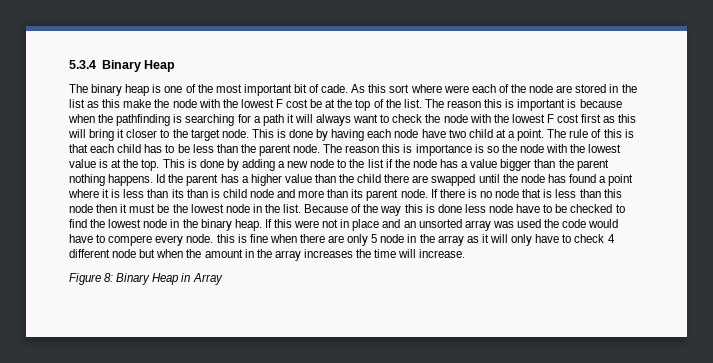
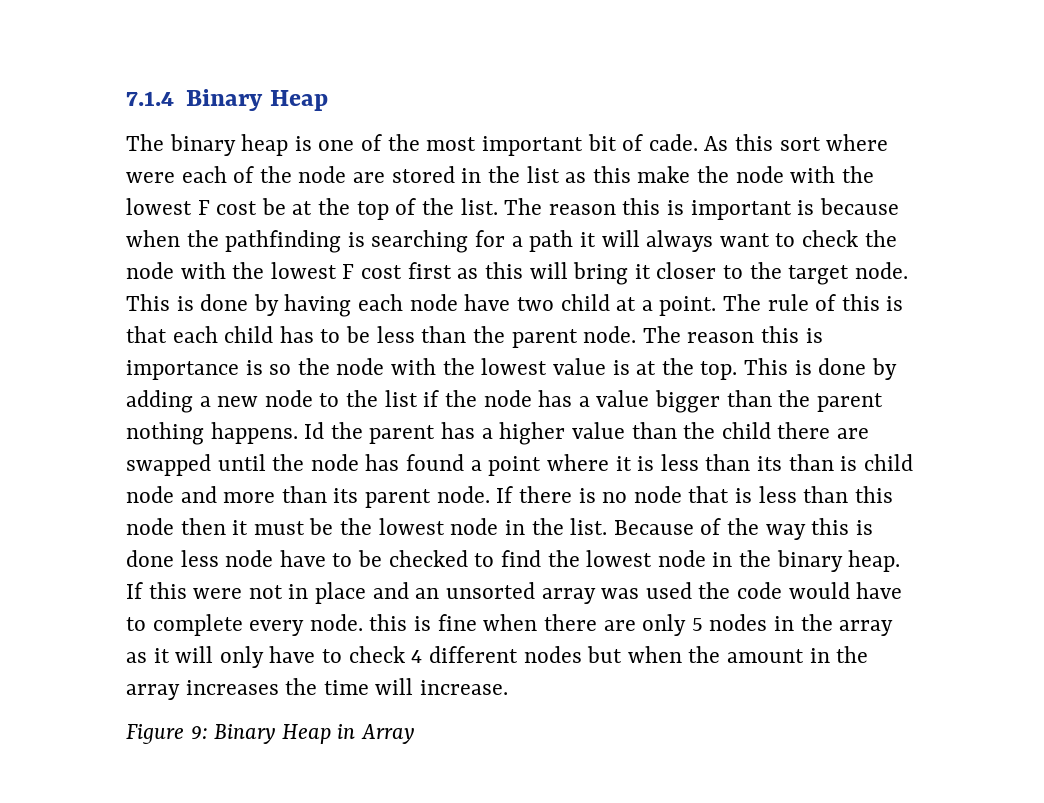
[69,60,96,69] 5.3.4 -> [126,91,174,106] 7.1.4
[108,235,153,246] compere -> [152,614,243,636] complete
[380,234,405,243] node -> [709,614,768,631] nodes
[112,249,137,258] node -> [523,646,582,663] nodes
[104,273,114,282] 8: -> [190,726,208,739] 9:

